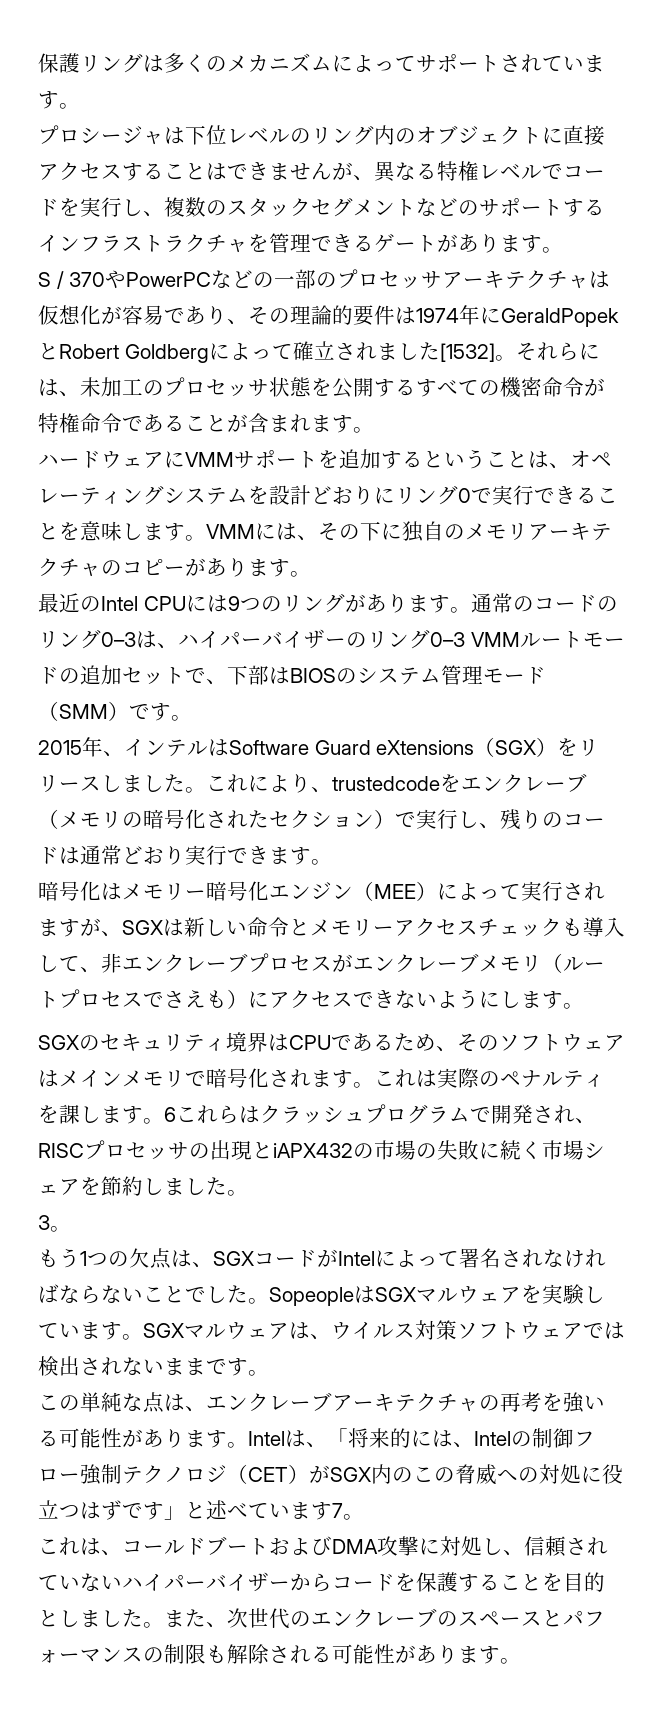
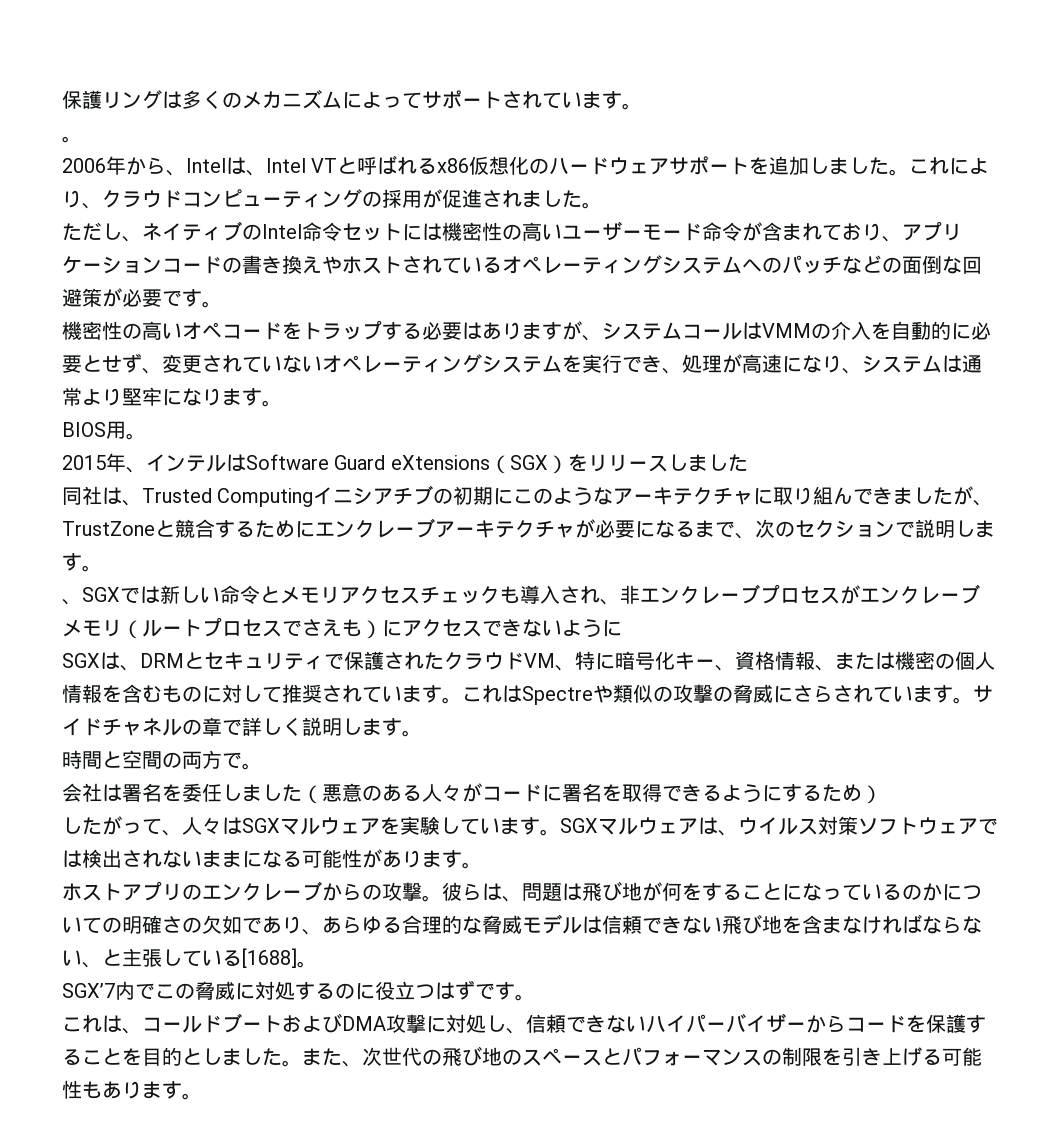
[38,125,605,146] [38,161,605,182] [38,197,605,217] [38,233,563,253] [38,269,611,289] [38,305,619,327] [38,341,600,363] [38,377,605,398] [38,413,374,433] プロシージャは下位レベルのリング内のオブジェクトに直接アクセスすることはできませんが、異なる特権レベルでコードを実行し、複数のスタックセグメントなどのサポートするインフラストラクチャを管理できるゲートがあります。 // S / 370やPowerPCなどの一部のプロセッサアーキテクチャは仮想化が容易であり、その理論的要件は1974年にGeraldPopekとRobert Goldbergによって確立されました[1532]。それらには、未加工のプロセッサ状態を公開するすべての機密命令が特権命令であることが含まれます。 // -> [62,136,82,143] [62,155,550,176] 。 // 2006年から、Intelは、Intel VTと呼ばれるx86仮想化の
[164,451,234,468] にVMM -> (670, 166) none
[381,449,570,469] するということは、 -> [809,157,990,176] [62,189,602,209] [62,221,962,242] [62,255,982,274] [62,288,222,308] [62,320,991,341] [62,353,322,374] しました。これにより、クラウドコンピューティングの採用が促進されました。 // ただし、ネイティブのIntel命令セットには機密性の高いユーザーモード命令が含まれており、アプリケーションコードの書き換えやホストされているオペレーティングシステムへのパッチなどの面倒な回避策が必要です。 // 機密性の高いオペコードをトラップする必要はありますが、システムコールはVMMの介入を自動的に必要とせず、変更されていない
[269,485,618,505] [38,521,612,542] [38,558,311,577] [38,593,618,613] [38,629,625,649] [38,665,546,685] [38,701,171,721] 設計どおりにリング0で実行できることを意味します。VMMには、その下に独自のメモリアーキテクチャのコピーがあります。 // 最近のIntel CPUには9つのリングがあります。通常のコードのリング0–3は、ハイパーバイザーのリング0–3 VMMルートモードの追加セットで、下部はBIOSのシステム管理モード（SMM）です -> [582,354,982,374] [62,387,282,407] [62,421,126,439] 実行でき、処理が高速になり、システムは通常より堅牢になります。 // BIOS用
[185,773,587,793] [38,809,605,830] [38,845,332,865] [38,881,605,901] [38,918,163,937] 。これにより、trustedcodeをエンクレーブ（メモリの暗号化されたセクション）で実行し、残りのコードは通常どおり実行できます。 // 暗号化はメモリー暗号化エンジン（MEE）によって実行されますが、SGX -> [62,485,994,507] [62,518,995,539] [62,553,102,572] [62,587,140,605] // 同社は、Trusted Computingイニシアチブの初期にこのようなアーキテクチャに取り組んできましたが、TrustZoneと競合するためにエンクレーブアーキテクチャが必要になるまで、次のセクションで説明します。 // 、SGXで
[373,926,394,935] ー -> (340, 595) none
[38,955,80,972] して -> [560,586,600,604] され
[500,991,584,1009] [38,1035,100,1051] します。 // SGXの -> [62,652,204,671] // SGXは、DRMと
[226,1032,625,1052] [38,1068,605,1088] [38,1104,596,1124] [38,1140,605,1160] [38,1176,248,1196] [38,1215,71,1232] [38,1248,606,1269] [38,1284,354,1306] 境界はCPUであるため、そのソフトウェアはメインメモリで暗号化されます。これは実際のペナルティを課します。6これらはクラッシュプログラムで開発され、RISCプロセッサの出現とiAPX432の市場の失敗に続く市場シェアを節約しました。 // 3。 // もう1つの欠点は、SGXコードがIntelによって署名されなければならないことでした。Sopeople -> [324,651,995,671] [62,684,993,705] [62,717,422,737] [62,750,262,770] [62,783,882,804] [62,816,222,836] で保護されたクラウドVM、特に暗号化キー、資格情報、または機密の個人情報を含むものに対して推奨されています。これはSpectreや類似の攻撃の脅威にさらされています。サイドチャネルの章で詳しく説明します。 // 時間と空間の両方で。 // 会社は署名を委任しました（悪意のある人々がコードに署名を取得できるようにするため） // したがって、人々
[206,1358,269,1376] [38,1392,605,1413] [38,1428,595,1448] [38,1464,623,1485] [38,1500,343,1520] です。 // この単純な点は、エンクレーブアーキテクチャの再考を強いる可能性があります。Intelは、「将来的には、Intelの制御フロー強制テクノロジ（CET）がSGX内のこの脅威への対処に役立つはずです」と述べています7 -> [242,849,482,869] [62,881,982,902] [62,914,982,935] [62,948,317,968] [62,980,515,1000] になる可能性があります。 // ホストアプリのエンクレーブからの攻撃。彼らは、問題は飛び地が何をすることになっているのかについての明確さの欠如であり、あらゆる合理的な脅威モデルは信頼できない飛び地を含まなければならない、と主張している[1688]。 // SGX’7内でこの脅威に対処するのに役立つはずです
[566,1537,608,1556] [38,1575,80,1590] されてい -> [566,1015,606,1033] でき
[311,1608,437,1627] エンクレーブ -> [442,1046,502,1066] 飛び地
[206,1644,416,1664] も解除される可能性が -> [822,1047,982,1066] [62,1080,102,1099] を引き上げる可能性も

